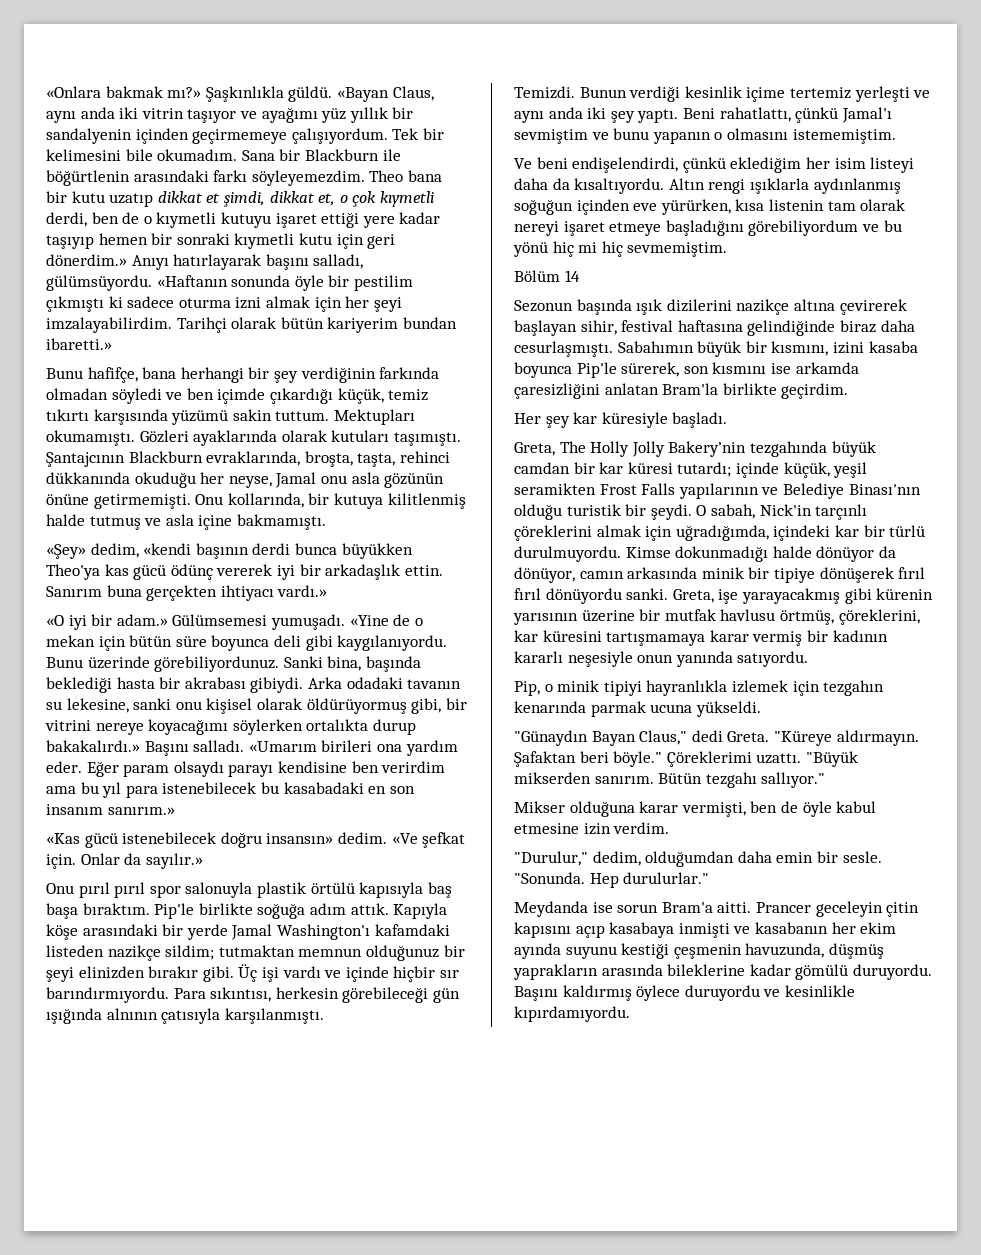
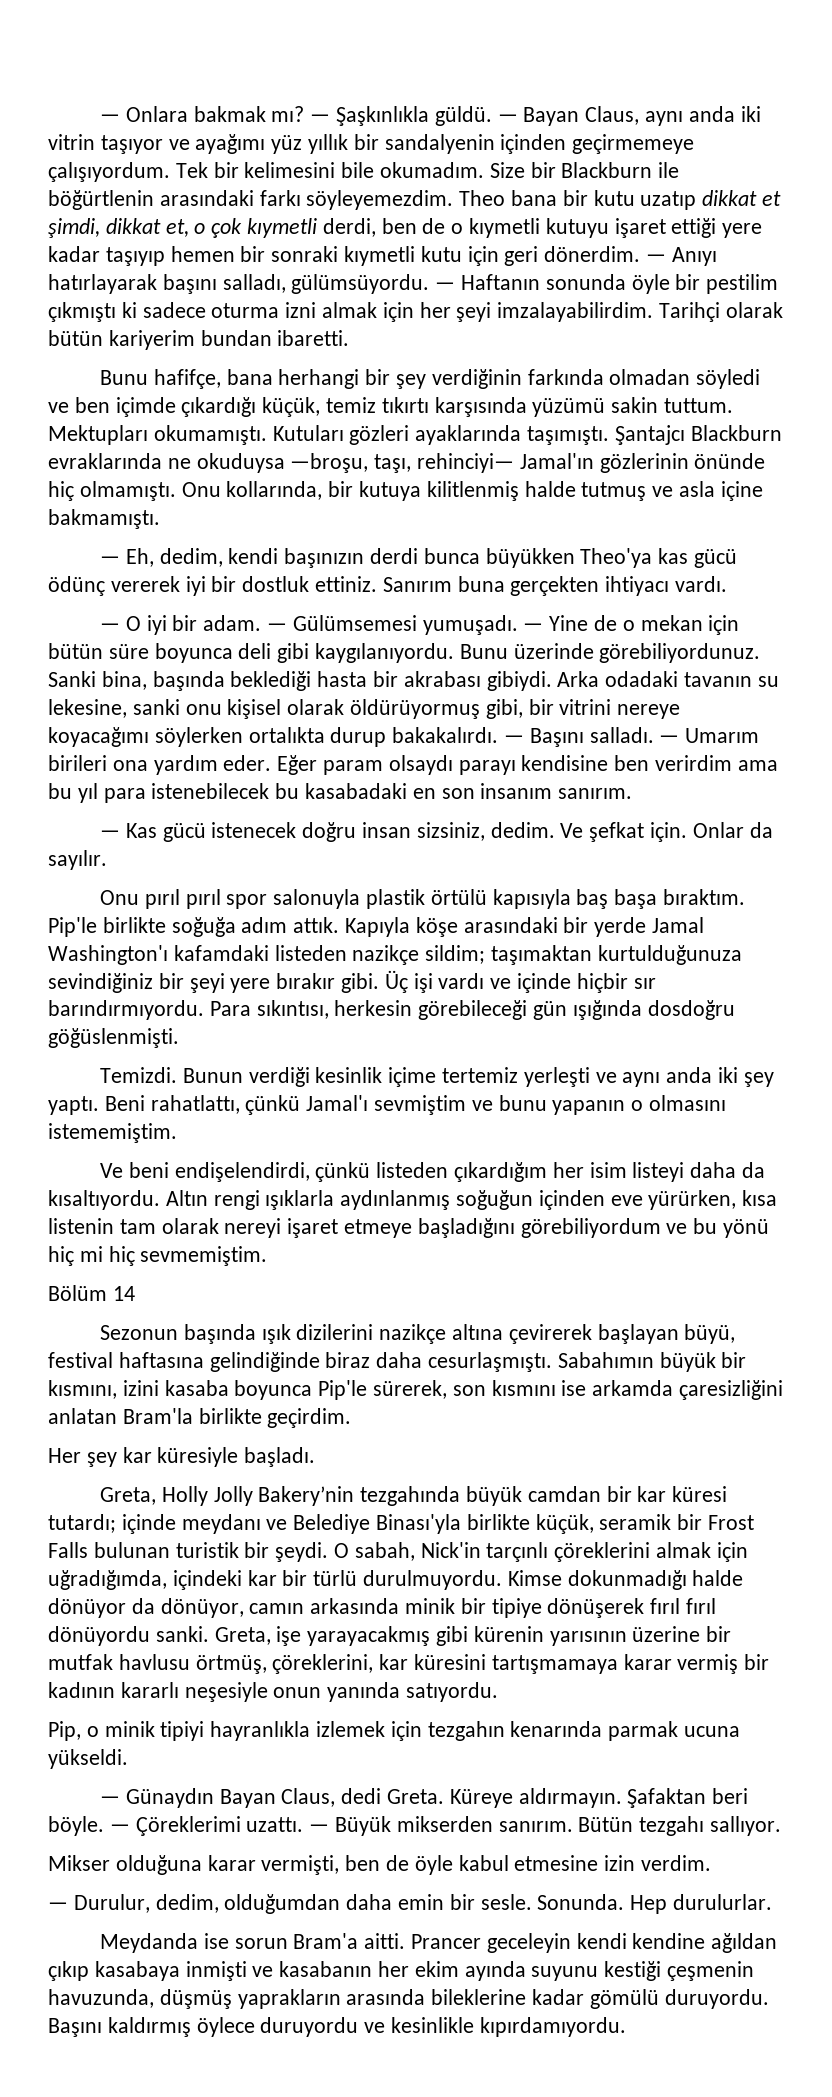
[46,86,389,102] «Onlara bakmak mı?» Şaşkınlıkla güldü. «Bayan -> [99,106,580,126] — Onlara bakmak mı? — Şaşkınlıkla güldü. — Bayan
[241,150,275,161] Sana -> [489,162,525,178] Size
[46,254,127,266] dönerdim.» -> [544,246,667,262] dönerdim. —
[156,275,228,287] «Haftanın -> [435,274,541,290] — Haftanın
[46,338,112,350] ibaretti.» -> [277,330,350,346] ibaretti.
[139,430,461,446] [46,451,450,467] [46,472,445,488] [46,494,191,509] Gözleri ayaklarında olarak kutuları taşımıştı. Şantajcının Blackburn evraklarında, broşta, taşta, rehinci dükkanında okuduğu her neyse, Jamal onu asla gözünün önüne getirmemişti. -> [272,425,782,445] [48,453,766,473] [48,481,176,501] Kutuları gözleri ayaklarında taşımıştı. Şantajcı Blackburn evraklarında ne okuduysa —broşu, taşı, rehinciyi— Jamal'ın gözlerinin önünde hiç olmamıştı.
[46,543,249,559] «Şey» dedim, «kendi başının -> [99,548,365,568] — Eh, dedim, kendi başınızın
[325,564,443,580] arkadaşlık ettin. -> [242,576,378,592] dostluk ettiniz.
[277,585,328,597] [46,614,389,630] vardı.» // «O iyi bir adam.» Gülümsemesi yumuşadı. «Yine -> [675,576,728,592] [99,615,589,635] vardı. // — O iyi bir adam. — Gülümsemesi yumuşadı. — Yine
[46,740,317,756] bakakalırdı.» Başını salladı. «Umarım -> [392,727,760,747] bakakalırdı. — Başını salladı. — Umarım
[107,806,175,815] [46,832,418,848] sanırım.» // «Kas gücü istenebilecek doğru insansın» dedim. «Ve -> [558,788,633,799] [99,822,584,842] sanırım. // — Kas gücü istenecek doğru insan sizsiniz, dedim. Ve
[145,853,203,869] sayılır.» -> [48,850,107,870] sayılır.
[218,945,439,961] tutmaktan memnun olduğunuz -> [491,945,742,965] [48,973,153,993] taşımaktan kurtulduğunuza sevindiğiniz
[78,966,145,979] elinizden -> [230,978,271,993] yere
[106,1008,324,1024] alnının çatısıyla karşılanmıştı. -> [647,1000,735,1020] [48,1028,179,1048] dosdoğru göğüslenmişti.
[730,157,802,173] eklediğim -> [376,1162,547,1182] listeden çıkardığım
[580,320,617,335] sihir, -> [684,1324,736,1344] büyü,
[559,441,586,453] The -> (156, 1496) none
[783,462,868,478] [514,483,921,499] [514,504,562,520] küçük, yeşil seramikten Frost Falls yapılarının ve Belediye Binası'nın olduğu -> [181,1514,755,1534] [48,1542,170,1558] meydanı ve Belediye Binası'yla birlikte küçük, seramik bir Frost Falls bulunan
[514,730,688,746] "Günaydın Bayan Claus," -> [99,1788,336,1808] — Günaydın Bayan Claus,
[773,731,832,746] "Küreye -> [449,1789,513,1808] Küreye
[613,751,858,767] böyle." Çöreklerimi uzattı. "Büyük -> [48,1816,392,1836] böyle. — Çöreklerimi uzattı. — Büyük
[761,772,826,788] sallıyor." -> [710,1816,782,1836] sallıyor.
[514,851,588,866] "Durulur," -> [48,1894,150,1913] — Durulur,
[514,872,710,888] "Sonunda. Hep durulurlar." -> [537,1894,773,1914] Sonunda. Hep durulurlar.
[886,902,920,917] [514,922,605,938] çitin kapısını açıp -> [576,1933,778,1953] [48,1961,89,1981] kendi kendine ağıldan çıkıp

